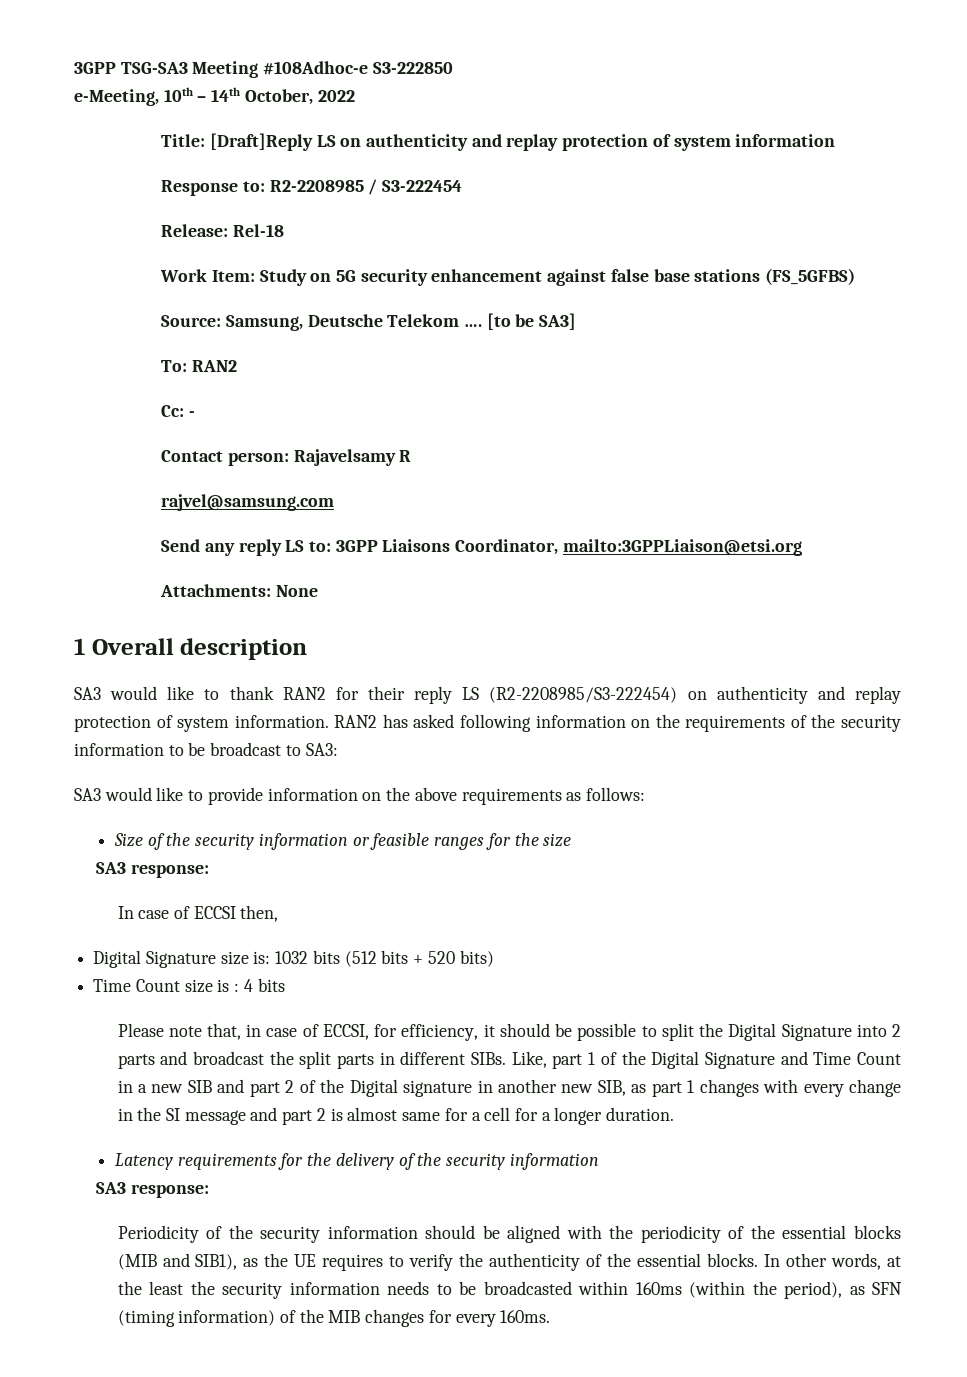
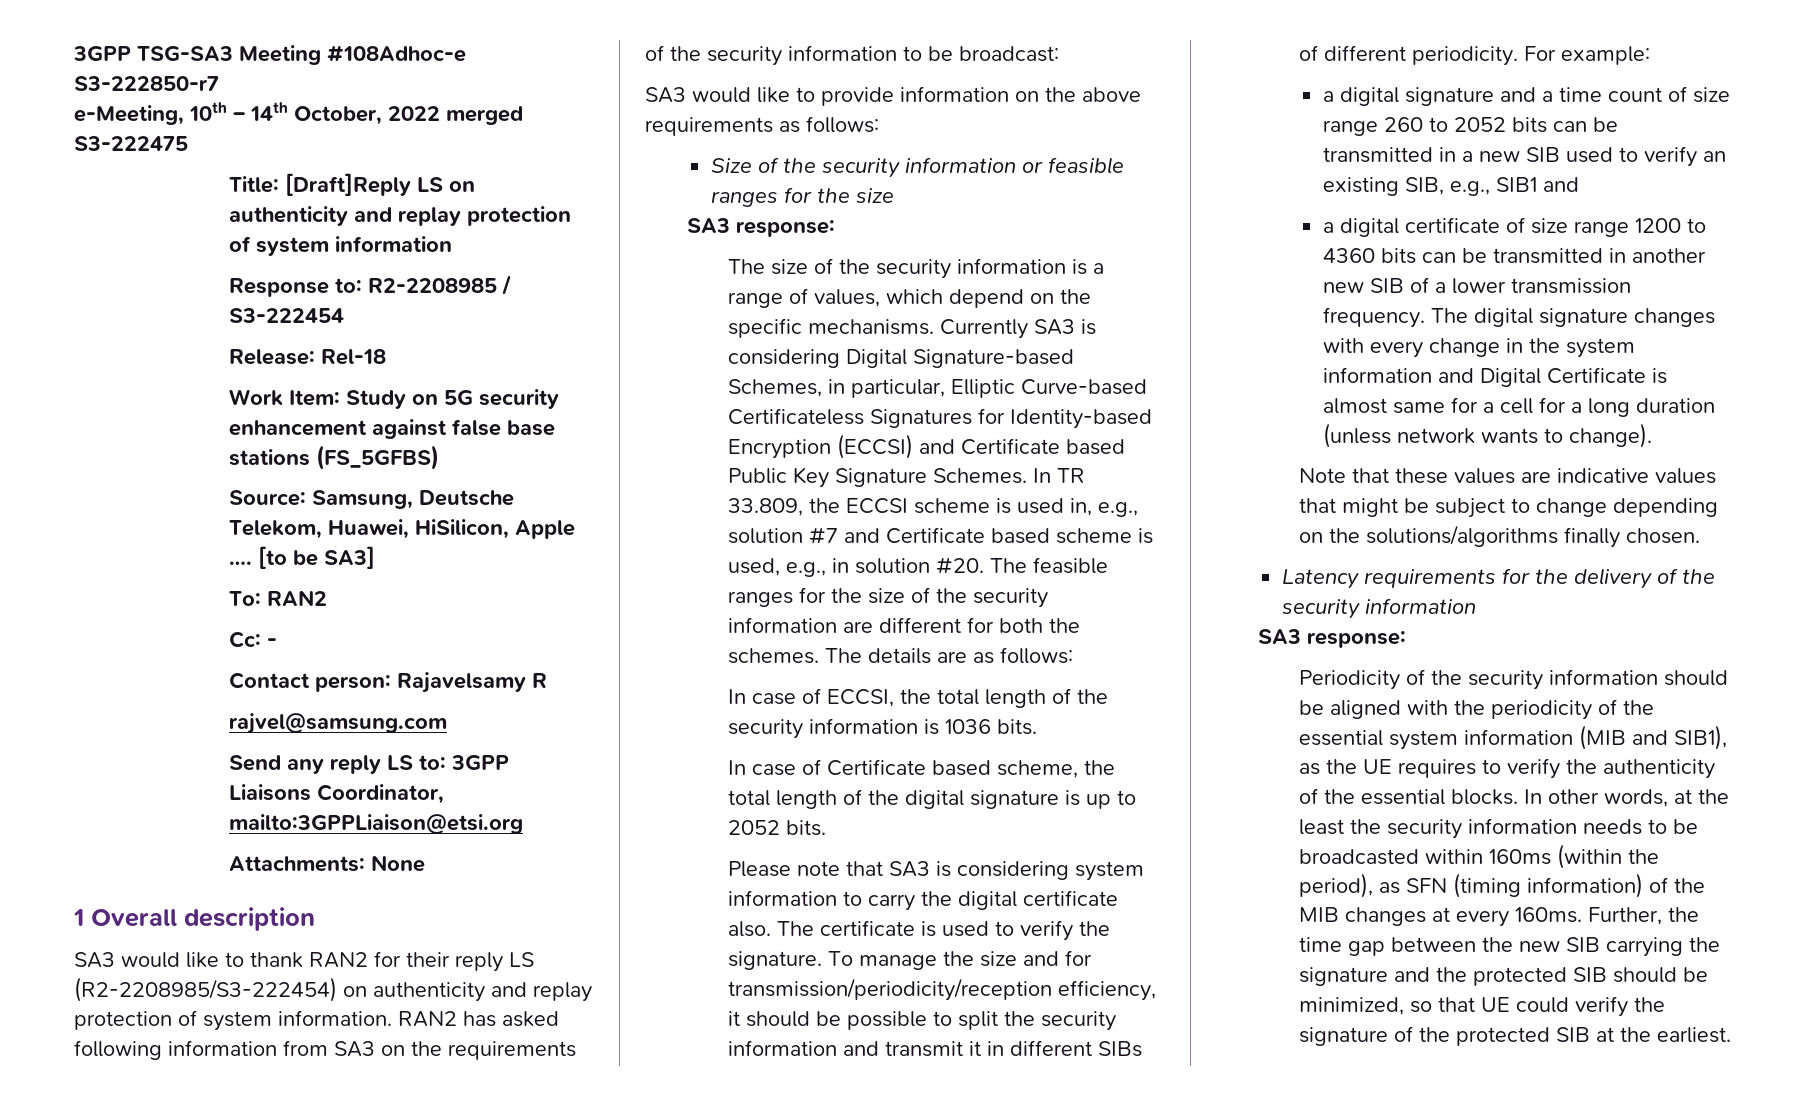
[372,62,453,74] S3-222850 -> [74,76,219,91] S3-222850-r7
(355, 96) none -> [446,106,523,125] [74,136,188,151] merged S3-222475
[387,314,460,327] Telekom -> [229,519,576,539] Telekom, Huawei, HiSilicon, Apple
(626, 721) none -> [283,1040,375,1057] from SA3
[210,742,338,756] broadcast to SA3: -> [959,46,1059,62] broadcast:
[117,905,279,922] [93,950,494,968] [93,978,285,993] [117,1023,398,1040] In case of ECCSI then, // Digital Signature size is: 1032 bits (512 bits + 520 bits) // Time Count size is : 4 bits // Please note that, in case of ECCSI, for -> [728,258,1105,279] [728,288,1092,308] [728,318,1097,339] [728,349,1075,368] [728,379,1148,398] [728,408,1153,429] [728,434,1126,459] [728,467,1086,488] [728,498,1139,517] [728,527,1154,544] [728,557,1109,577] [728,587,1049,608] [728,617,1081,633] [728,647,1074,664] [728,688,1109,708] [728,718,1038,739] [728,759,1116,778] [728,789,1137,809] [728,820,827,836] [728,861,1145,881] [728,890,1119,911] [728,920,1111,941] [728,950,1093,970] [728,978,1053,1001] The size of the security information is a range of values, which depend on the specific mechanisms. Currently SA3 is considering Digital Signature-based Schemes, in particular, Elliptic Curve-based Certificateless Signatures for Identity-based Encryption (ECCSI) and Certificate based Public Key Signature Schemes. In TR 33.809, the ECCSI scheme is used in, e.g., solution #7 and Certificate based scheme is used, e.g., in solution #20. The feasible ranges for the size of the security information are different for both the schemes. The details are as follows: // In case of ECCSI, the total length of the security information is 1036 bits. // In case of Certificate based scheme, the total length of the digital signature is up to 2052 bits. // Please note that SA3 is considering system information to carry the digital certificate also. The certificate is used to verify the signature. To manage the size and for transmission/periodicity/reception
[728,1023,902,1041] [117,1051,902,1069] [117,1079,695,1097] Digital Signature into 2 parts and broadcast the split parts in different SIBs. Like, part 1 of the Digital Signature and Time Count in a new SIB and part 2 of the Digital signature in another new SIB, as part 1 -> [1041,1011,1117,1031] [728,1040,1143,1057] [1299,45,1651,66] [1323,86,1731,106] [1323,117,1619,136] [1323,146,1727,167] [1323,177,1580,196] [1323,217,1707,237] [1323,248,1707,264] [1323,277,1632,294] [1323,307,1629,328] security information and transmit it in different SIBs of different periodicity. For example: // a digital signature and a time count of size range 260 to 2052 bits can be transmitted in a new SIB used to verify an existing SIB, e.g., SIB1 and // a digital certificate of size range 1200 to 4360 bits can be transmitted in another new SIB of a lower transmission frequency. The digital signature
[165,1107,326,1125] SI message and part 2 -> [1566,338,1636,358] [1323,367,1647,387] system information and Digital Certificate
[554,1107,675,1125] longer duration. -> [1588,398,1716,417] [1323,423,1653,448] [1299,468,1717,484] [1299,498,1719,518] [1299,525,1701,548] long duration (unless network wants to change). // Note that these values are indicative values that might be subject to change depending on the solutions/algorithms finally chosen.
[854,1225,901,1239] blocks -> [1389,729,1574,750] system information
[428,1310,452,1323] for -> [1432,907,1451,922] at
(551, 1316) none -> [1588,907,1700,925] [1299,937,1721,957] [1299,967,1709,986] [1299,996,1666,1017] [1299,1026,1732,1046] Further, the time gap between the new SIB carrying the signature and the protected SIB should be minimized, so that UE could verify the signature of the protected SIB at the earliest.

